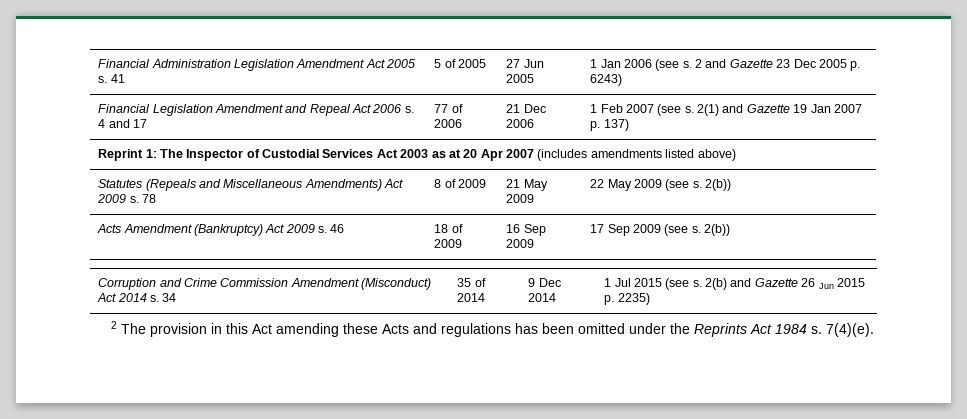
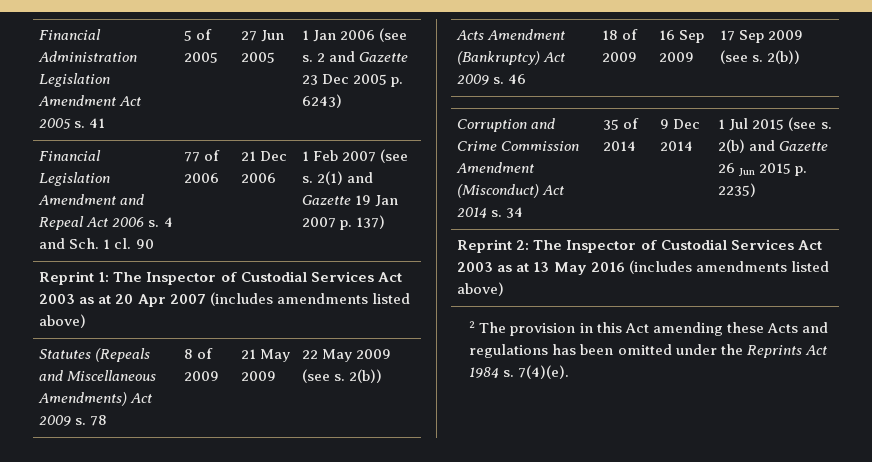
[132,119,147,128] 17 -> [69,238,154,249] Sch. 1 cl. 90
(650, 299) none -> [457,239,822,253] [457,260,829,275] [457,282,505,296] // Reprint 2: The Inspector of Custodial Services Act 2003 as at 13 May 2016 (includes amendments listed above)

